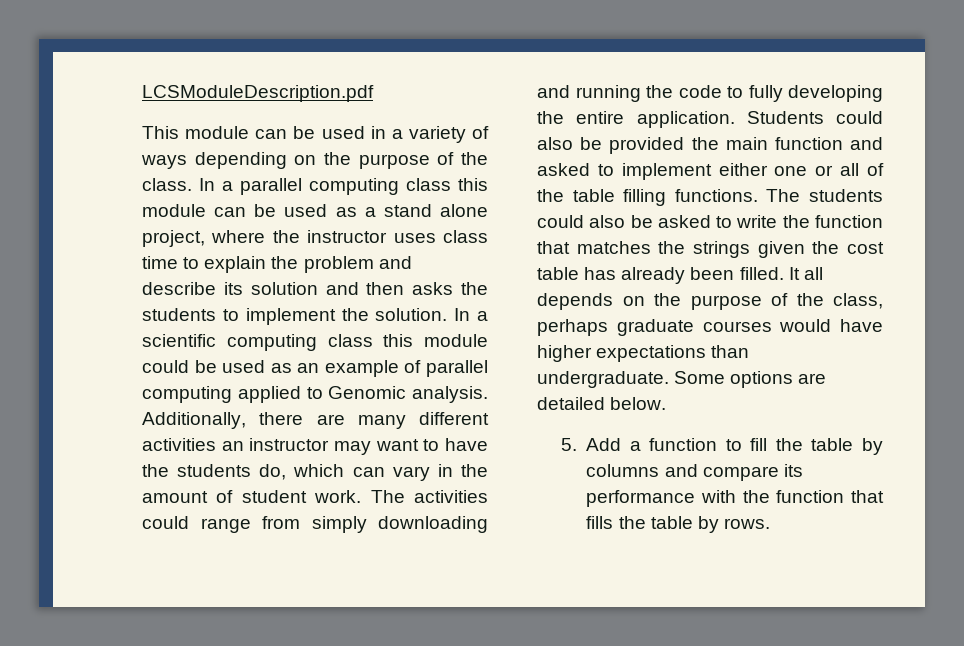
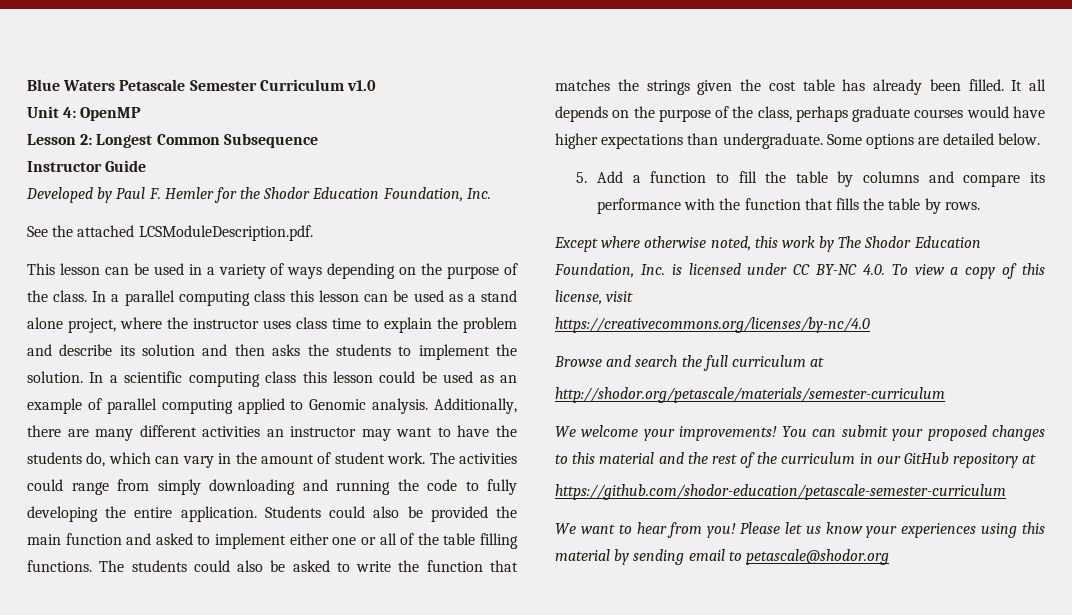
[142,85,374,102] LCSModuleDescription.pdf -> [27,79,376,91] [27,106,142,121] [27,133,318,148] [27,160,147,172] [26,187,491,203] [27,225,313,241] Blue Waters Petascale Semester Curriculum v1.0 // Unit 4: OpenMP // Lesson 2: Longest Common Subsequence // Instructor Guide // Developed by Paul F. Hemler for the Shodor Education Foundation, Inc. // See the attached LCSModuleDescription.pdf.
[185,126,250,139] module -> [59,263,100,275] lesson
[142,204,206,217] module -> [319,290,360,302] lesson
[424,334,488,347] module -> [332,371,373,383] lesson
(770, 523) none -> [554,236,981,252] [554,263,1045,279] [555,290,634,305] [555,317,870,333] [554,355,825,371] [555,387,945,403] [555,425,1045,441] [555,452,1037,468] [555,484,1006,500] [555,522,1045,538] [555,549,889,565] // Except where otherwise noted, this work by The Shodor Education Foundation, Inc. is licensed under CC BY-NC 4.0. To view a copy of this license, visit // https://creativecommons.org/licenses/by-nc/4.0 // Browse and search the full curriculum at // http://shodor.org/petascale/materials/semester-curriculum // We welcome your improvements! You can submit your proposed changes to this material and the rest of the curriculum in our GitHub repository at // https://github.com/shodor-education/petascale-semester-curriculum // We want to hear from you! Please let us know your experiences using this material by sending email to petascale@shodor.org

